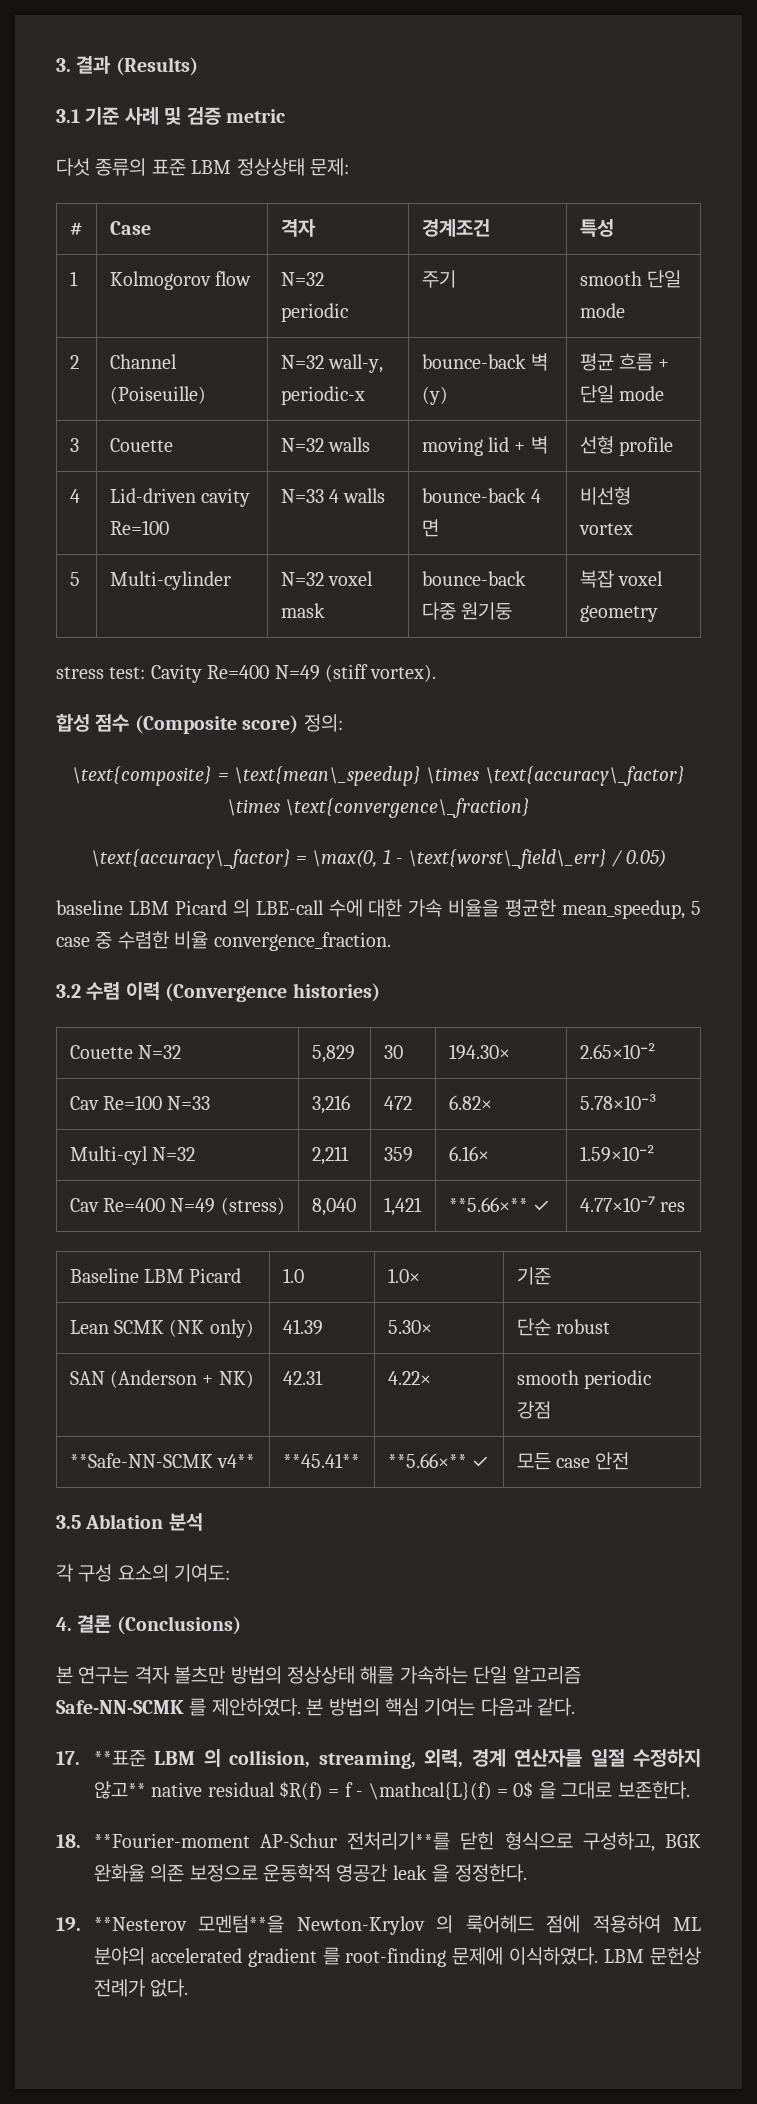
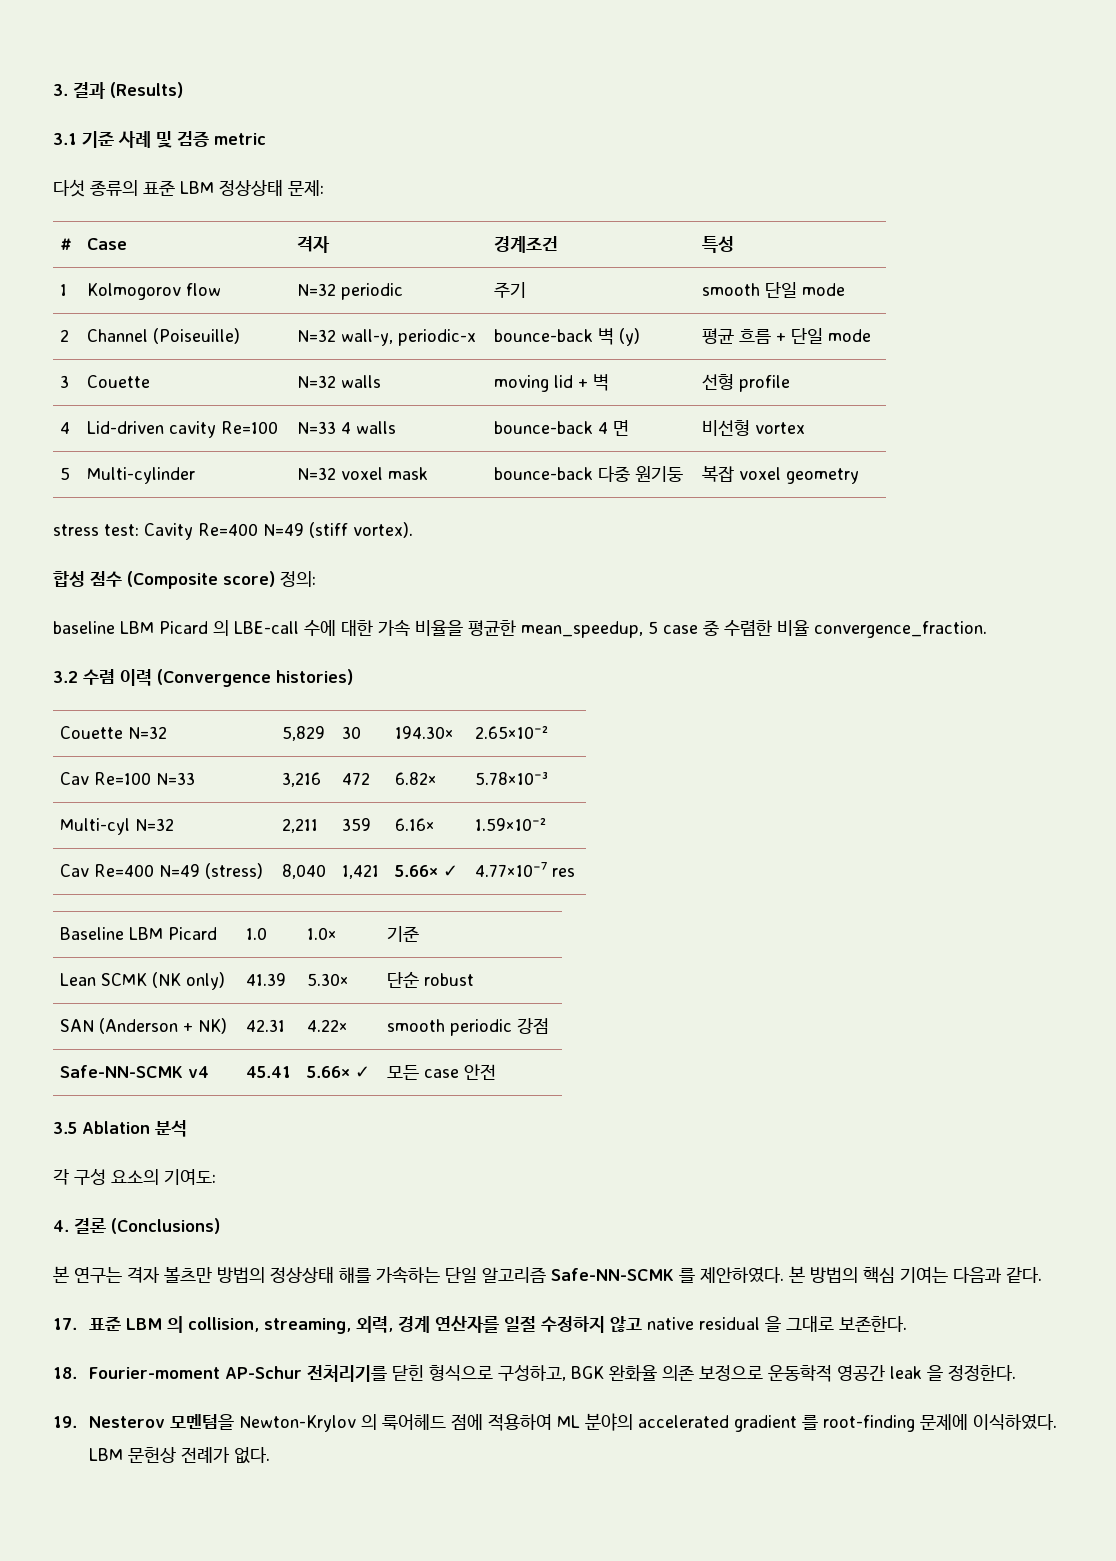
[72,766,685,786] [226,798,531,818] [90,849,667,869] // \text{composite} = \text{mean\_speedup} \times \text{accuracy\_factor} \times \text{convergence\_fraction} // \text{accuracy\_factor} = \max(0, 1 - \text{worst\_field\_err} / 0.05) -> (316, 579) none
[448,1197,528,1212] **5.66×** -> [395,865,439,877] 5.66×
[69,1453,255,1468] [282,1453,360,1468] [387,1453,467,1468] **Safe-NN-SCMK v4** | **45.41** | **5.66×** -> [60,1065,210,1078] [246,1066,292,1078] [307,1066,351,1078] Safe-NN-SCMK v4 | 45.41 | 5.66×
[93,1750,146,1767] **표준 -> [88,1316,121,1331] 표준
[93,1781,146,1799] 않고** -> [609,1316,642,1332] 않고
[279,1781,534,1800] $R(f) = f - \mathcal{L}(f) = 0$ -> (760, 1323) none
[93,1832,451,1850] **Fourier-moment AP-Schur 전처리기**를 -> [88,1365,387,1382] Fourier-moment AP-Schur 전처리기를
[93,1915,285,1933] **Nesterov 모멘텀**을 -> [88,1414,234,1430] Nesterov 모멘텀을

